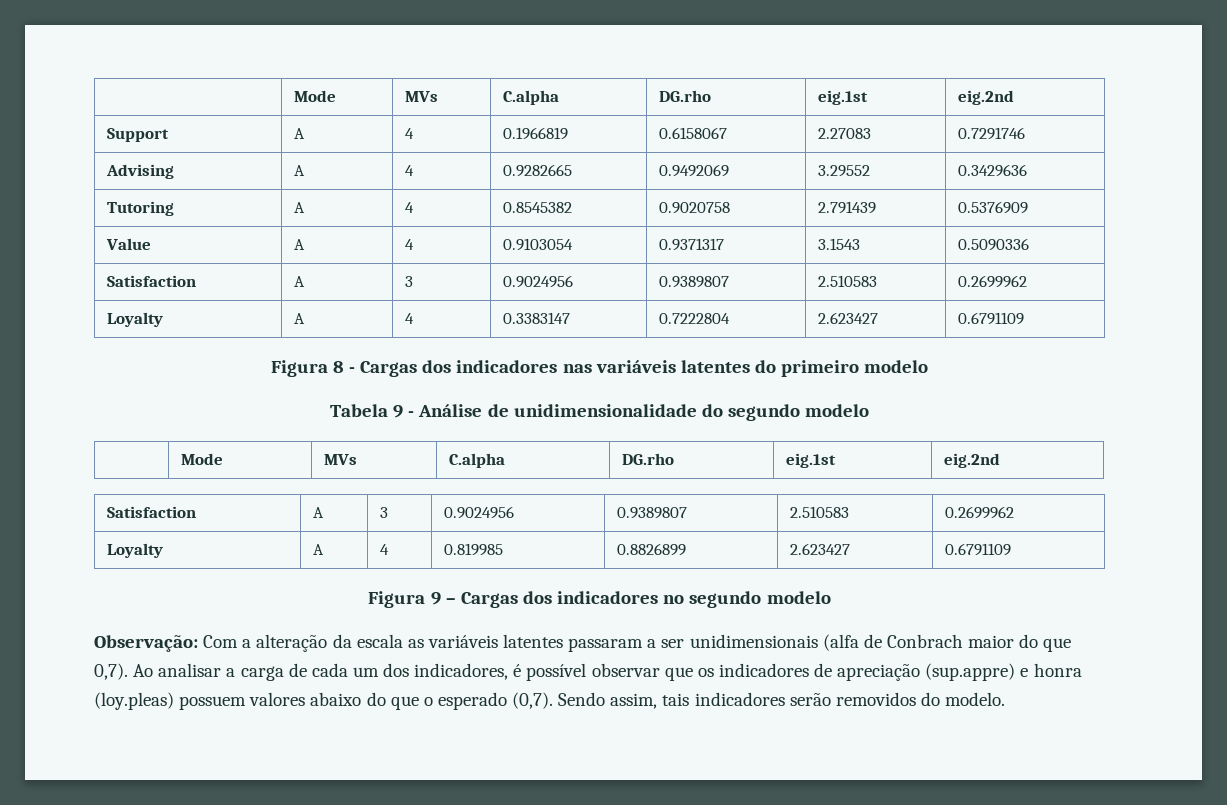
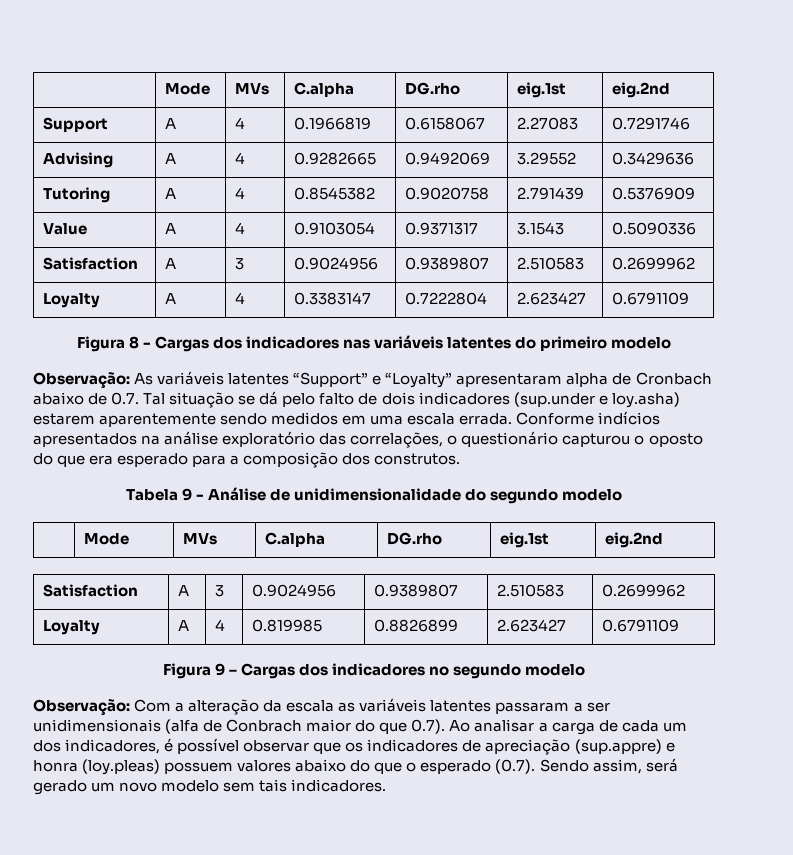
(929, 366) none -> [33,371,712,389] [33,391,680,408] [33,411,661,427] [33,431,703,448] [33,452,461,468] // Observação: As variáveis latentes “Support” e “Loyalty” apresentaram alpha de Cronbach abaixo de 0.7. Tal situação se dá pelo falto de dois indicadores (sup.under e loy.asha) estarem aparentemente sendo medidos em uma escala errada. Conforme indícios apresentados na análise exploratório das correlações, o questionário capturou o oposto do que era esperado para a composição dos construtos.
[94,663,128,680] 0,7). -> [411,719,446,734] 0.7).
[512,692,554,709] (0,7). -> [495,759,536,774] (0.7).
[662,692,1006,706] tais indicadores serão removidos do modelo. -> [645,758,678,772] [33,779,387,795] será gerado um novo modelo sem tais indicadores.

